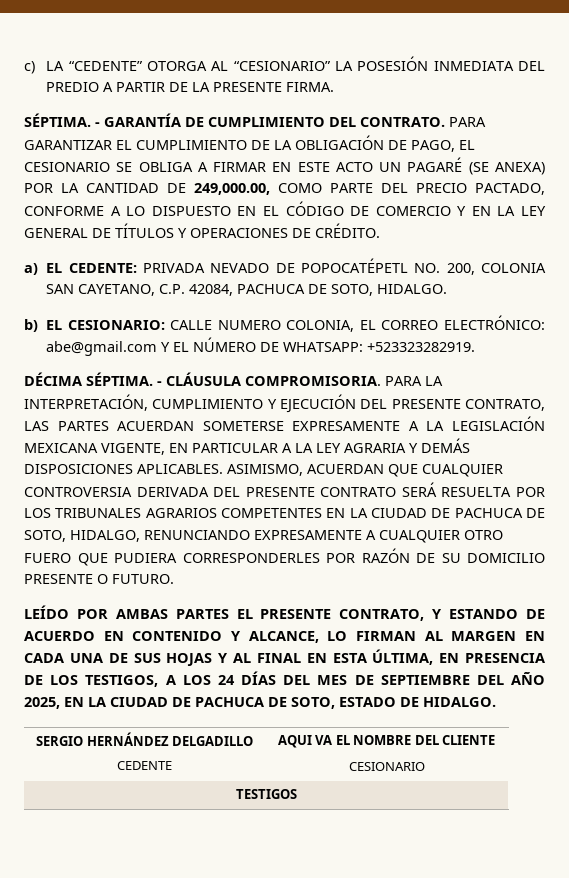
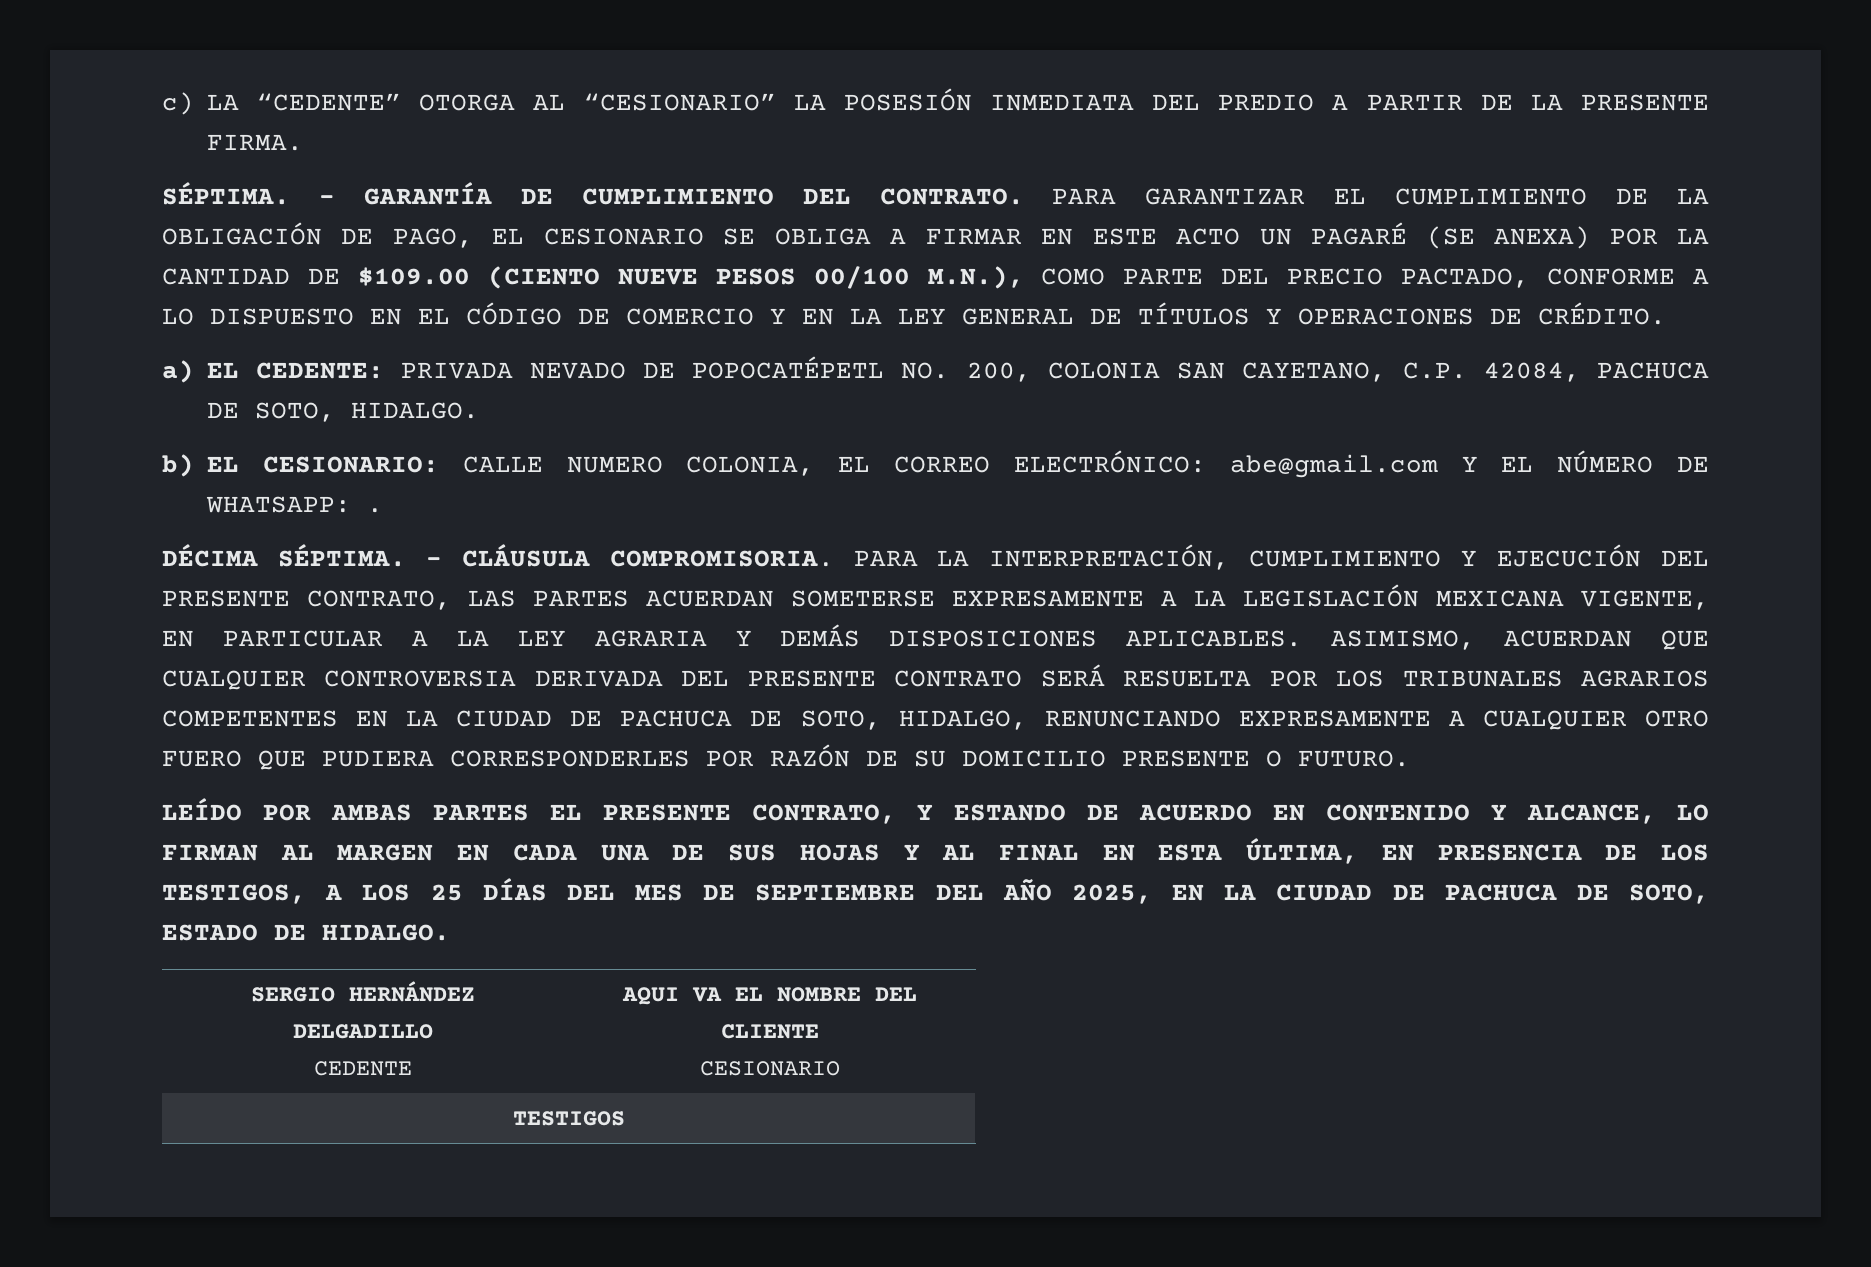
[194,183,270,195] 249,000.00, -> [357,266,1024,289] $109.00 (CIENTO NUEVE PESOS 00/100 M.N.),
[367,342,476,352] +523323282919. -> [367,508,383,513] .
[217,675,235,685] 24 -> [430,884,463,901] 25

